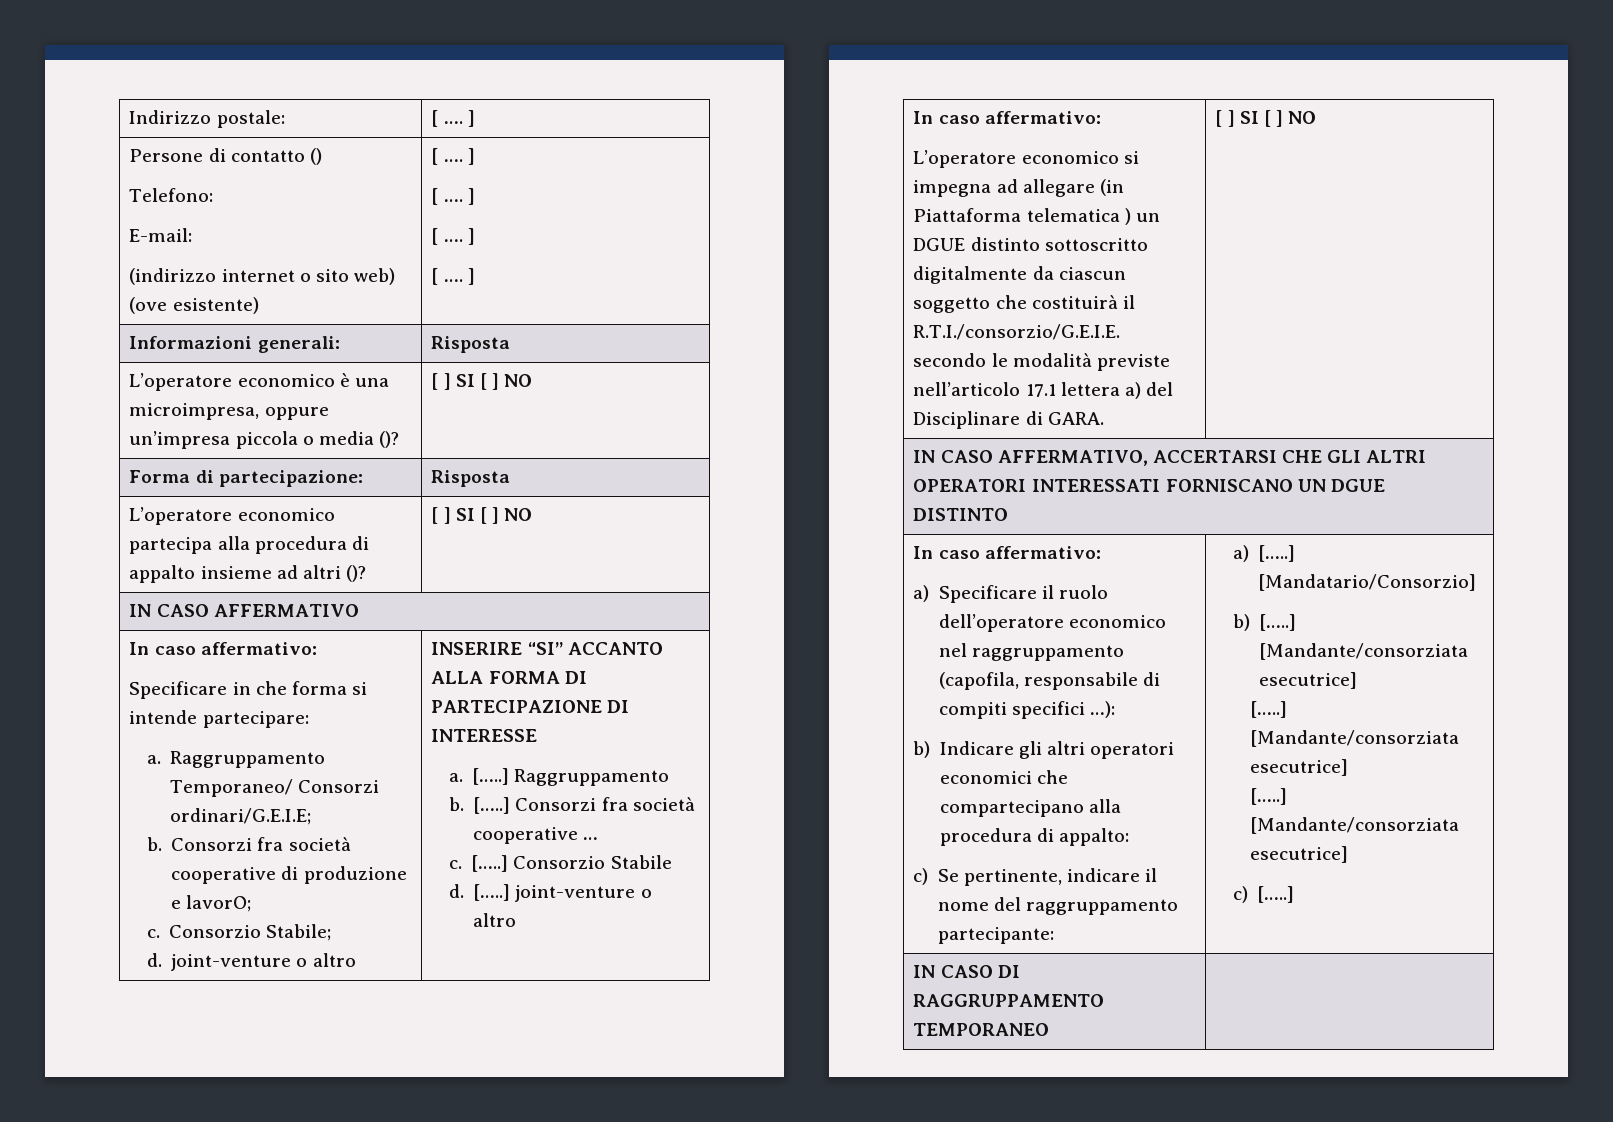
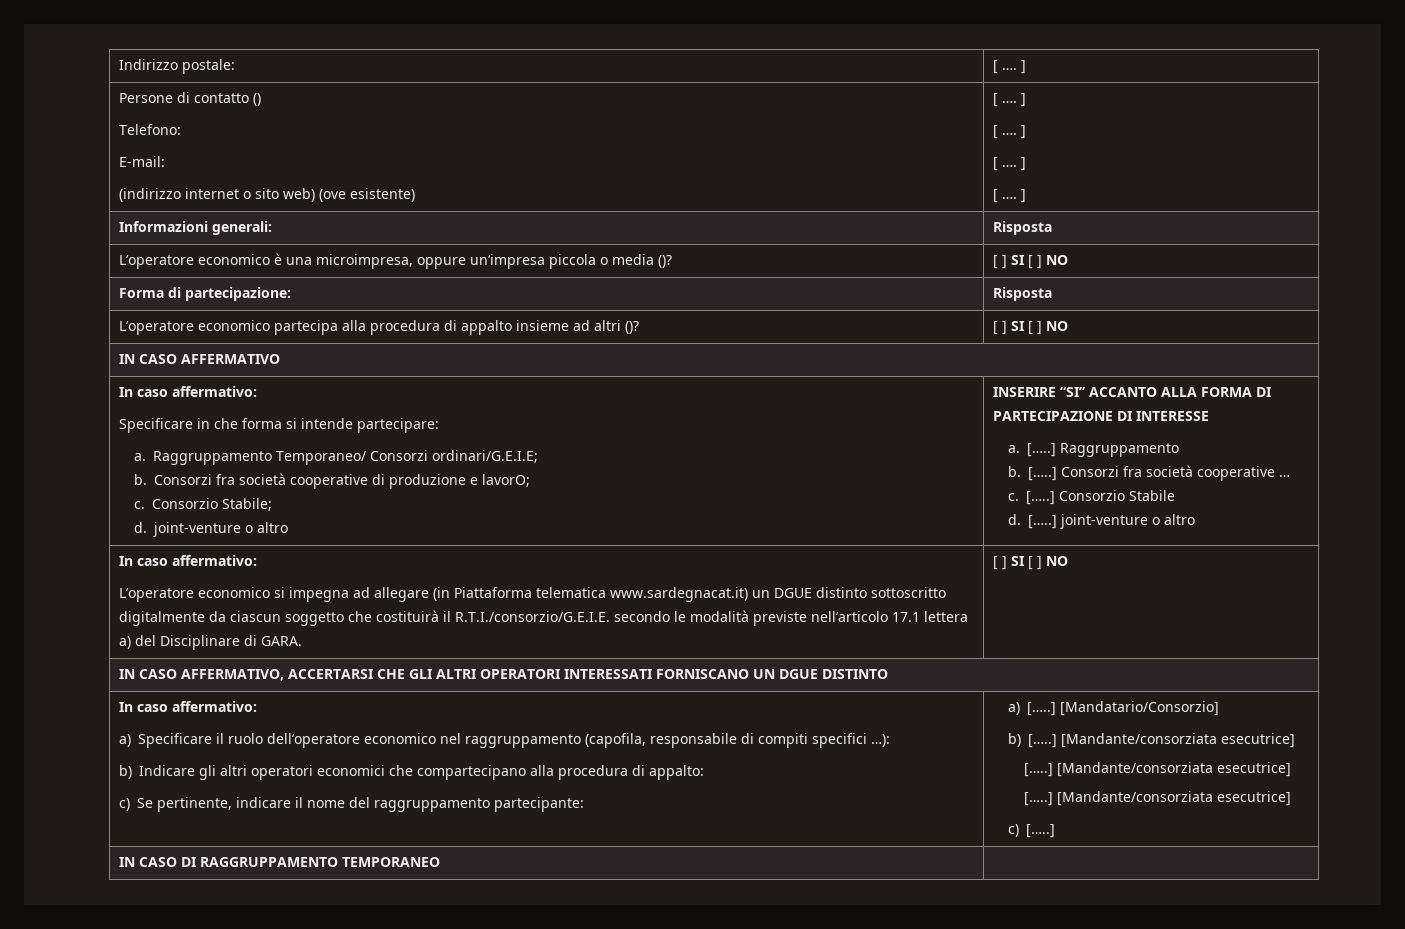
[1124,208,1131,225] ) -> [610,587,749,602] www.sardegnacat.it)

